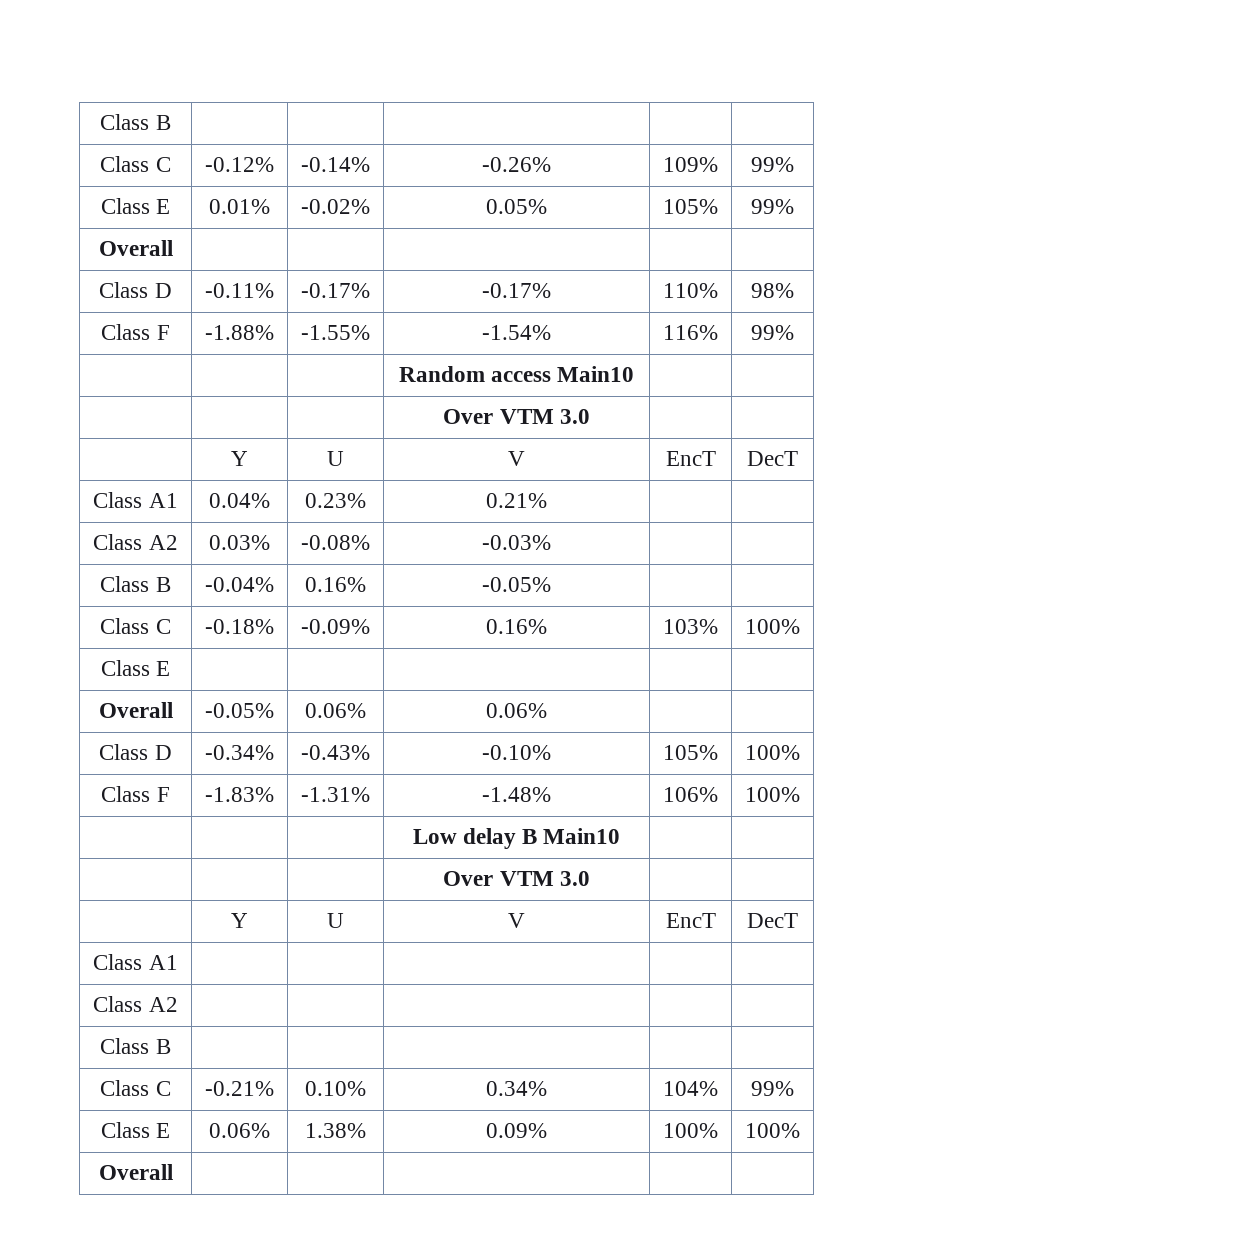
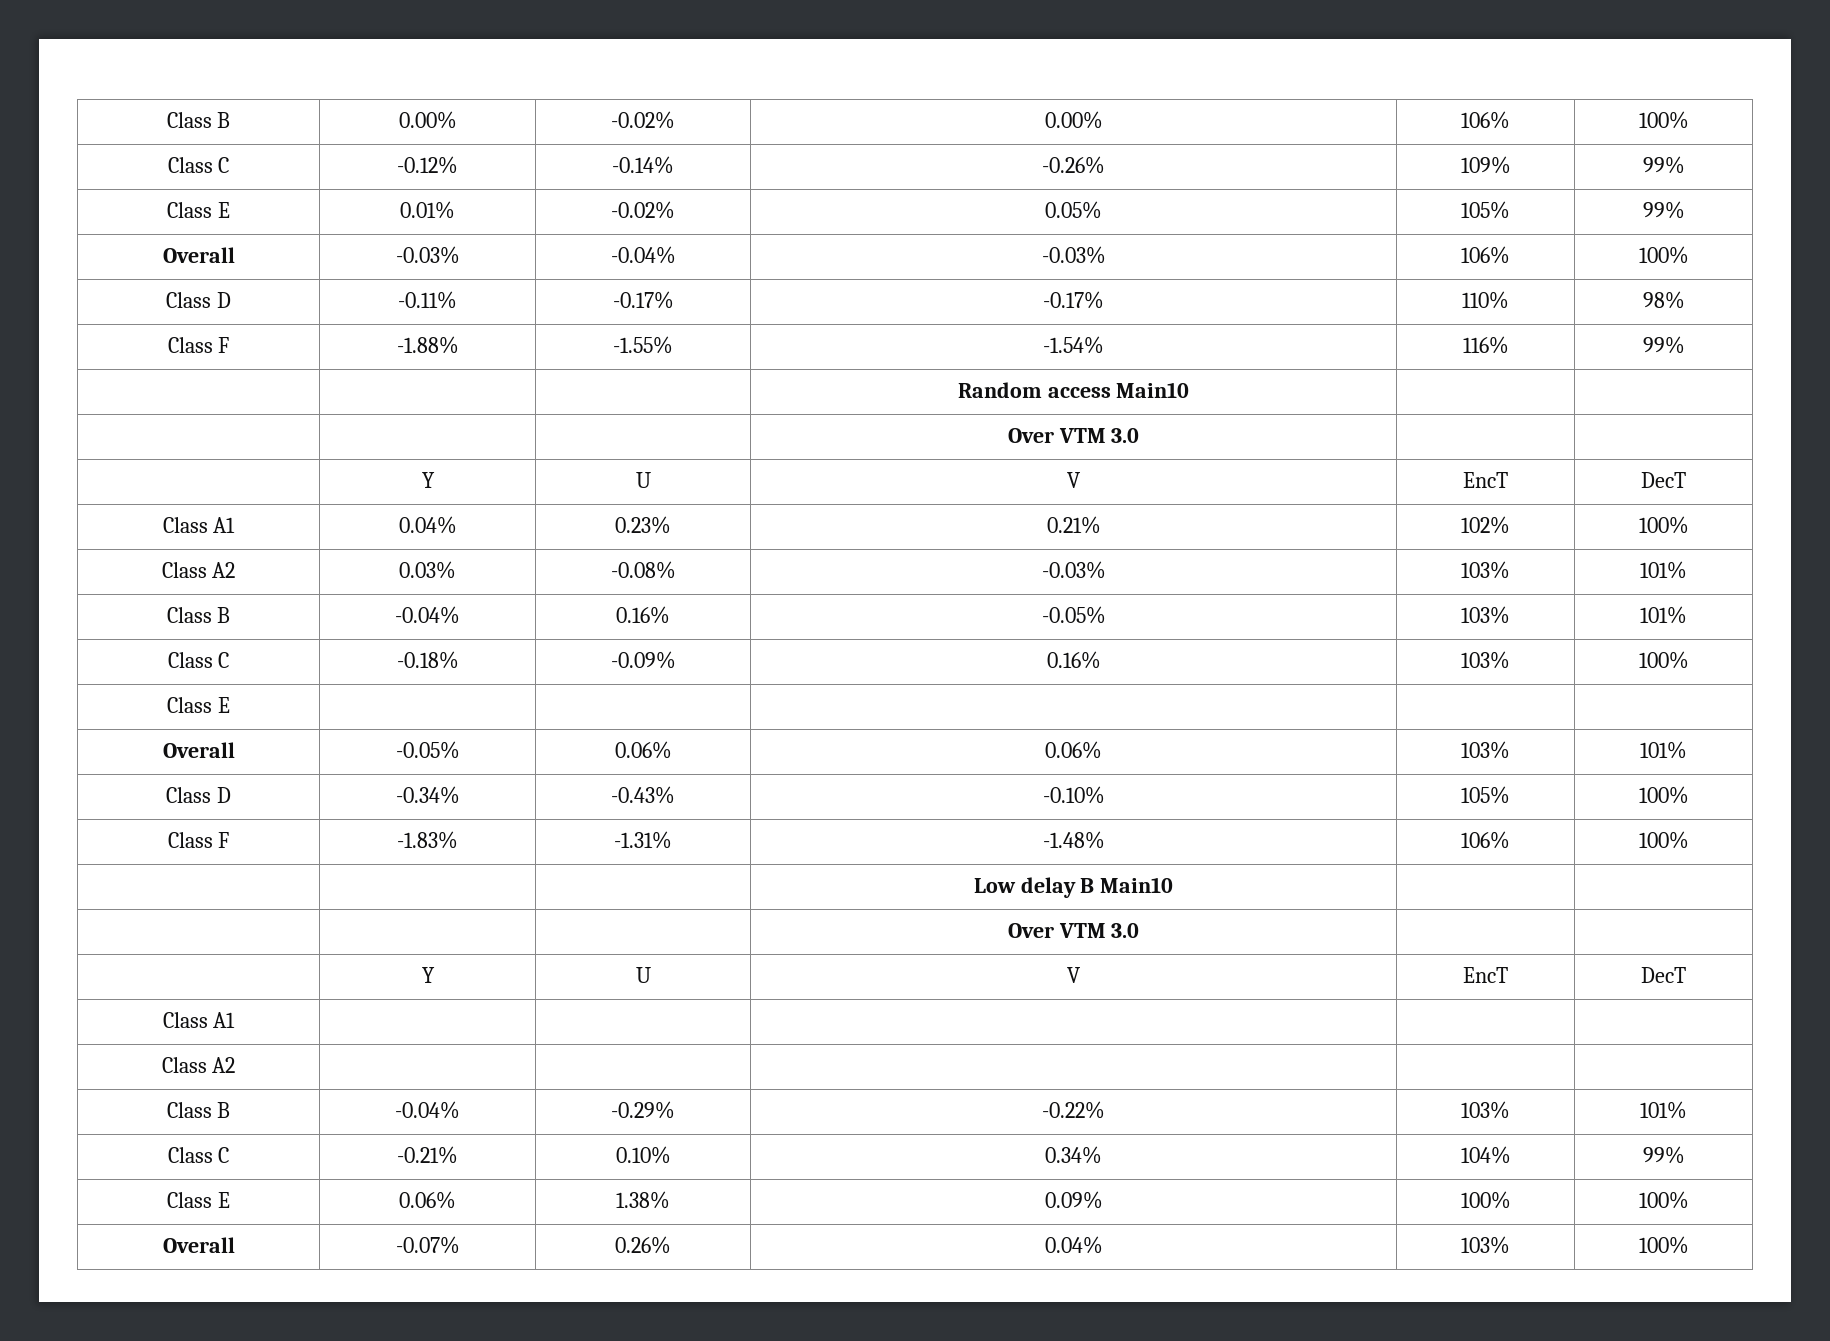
[100,114,171,130] Class B | | | | | -> [166,112,231,128] [398,111,457,129] [611,111,676,129] [1044,111,1103,129] [1461,111,1510,129] [1638,111,1689,129] Class B | 0.00% | -0.02% | 0.00% | 106% | 100%
(173, 248) | | | | -> [395,246,460,264] [610,246,676,264] [1041,246,1106,264] [1461,246,1510,264] [1638,246,1689,264] -0.03% | -0.04% | -0.03% | 106% | 100%
(547, 500) | -> [1461,516,1510,534] [1638,516,1689,534] 102% | 100%
(551, 542) | -> [1461,561,1510,579] [1640,561,1687,579] 103% | 101%
(551, 584) | -> [1461,606,1510,624] [1640,606,1687,624] 103% | 101%
(547, 710) | -> [1461,741,1510,759] [1640,741,1687,759] 103% | 101%
(171, 1046) | | | | -> [395,1101,460,1119] [611,1101,676,1119] [1042,1101,1105,1119] [1461,1101,1510,1119] [1640,1101,1687,1119] -0.04% | -0.29% | -0.22% | 103% | 101%
(173, 1172) | | | | -> [395,1236,460,1254] [615,1236,672,1254] [1044,1236,1103,1254] [1461,1236,1510,1254] [1638,1236,1689,1254] -0.07% | 0.26% | 0.04% | 103% | 100%

